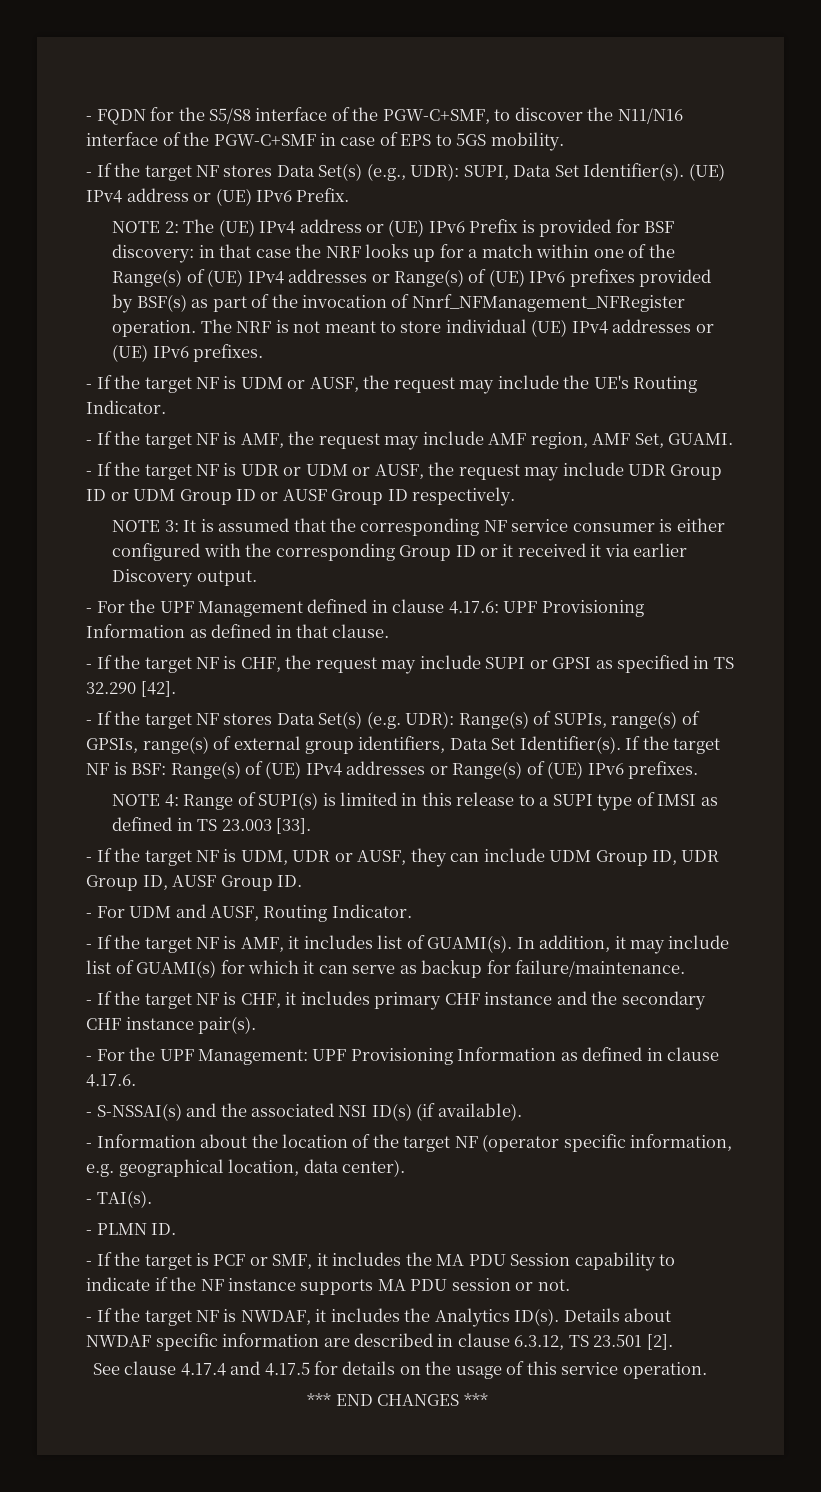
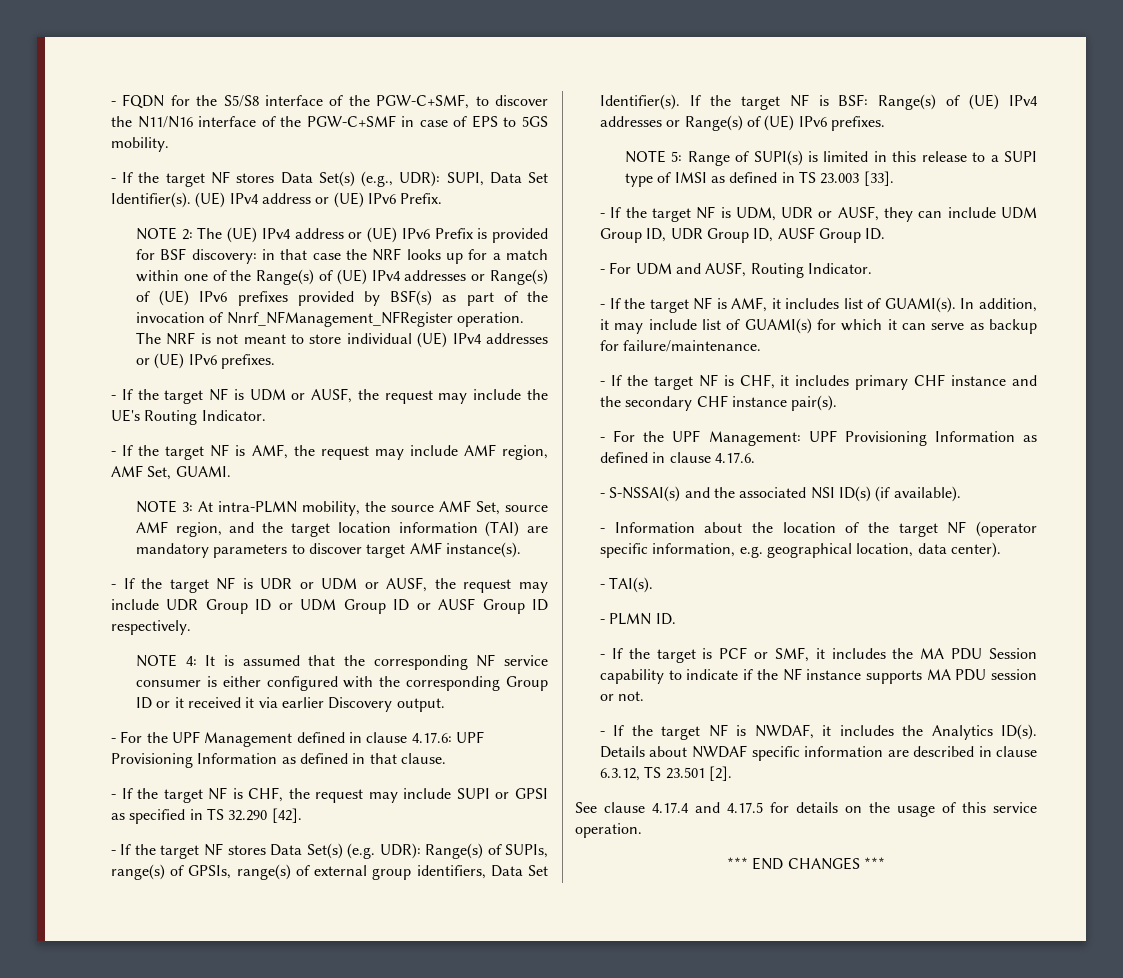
(733, 439) none -> [135,500,548,516] [135,521,548,537] [135,542,521,558] // NOTE 3: At intra-PLMN mobility, the source AMF Set, source AMF region, and the target location information (TAI) are mandatory parameters to discover target AMF instance(s).
[164,520,179,532] 3: -> [185,656,197,666] 4:
[164,794,179,807] 4: -> [671,151,683,162] 5:

